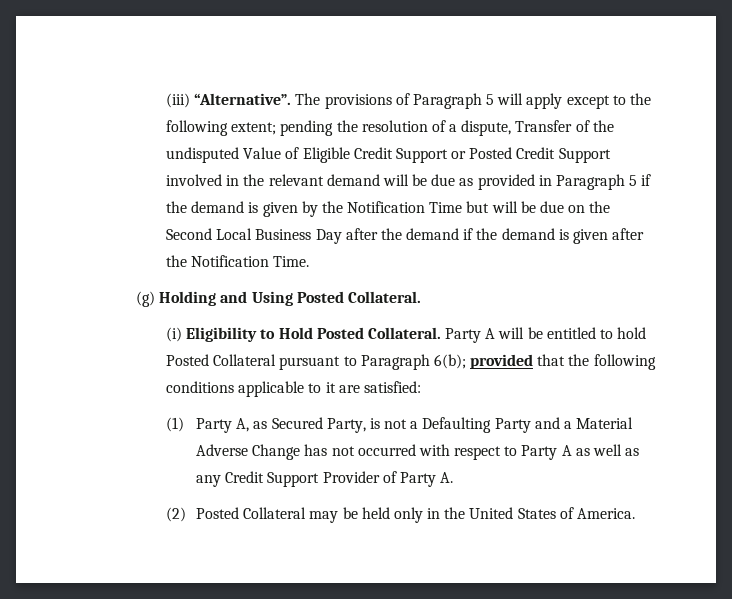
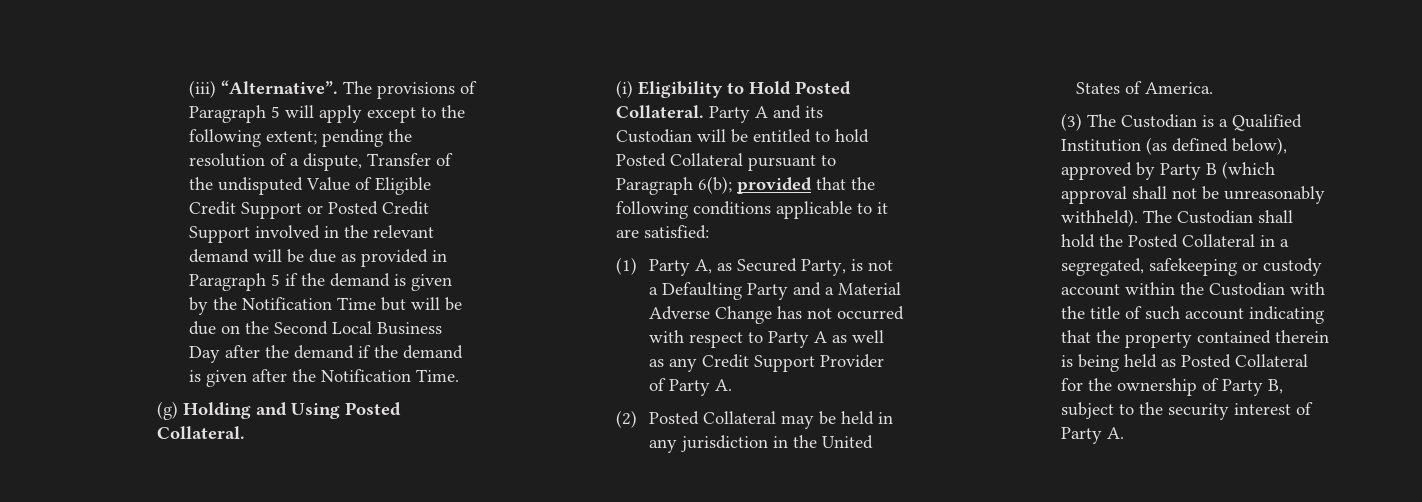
(496, 333) none -> [773,105,824,119] [616,129,693,143] and its Custodian
[393,507,423,523] only -> [877,412,893,424] [648,435,768,453] in any jurisdiction
(636, 513) none -> [1061,113,1303,131] [1061,137,1288,155] [1061,161,1276,180] [1061,186,1326,204] [1061,209,1294,227] [1061,234,1290,248] [1061,258,1323,276] [1061,282,1326,296] [1061,306,1325,324] [1061,330,1330,348] [1061,354,1309,372] [1061,378,1284,396] [1061,402,1314,420] [1061,427,1125,444] // (3) The Custodian is a Qualified Institution (as defined below), approved by Party B (which approval shall not be unreasonably withheld). The Custodian shall hold the Posted Collateral in a segregated, safekeeping or custody account within the Custodian with the title of such account indicating that the property contained therein is being held as Posted Collateral for the ownership of Party B, subject to the security interest of Party A.

